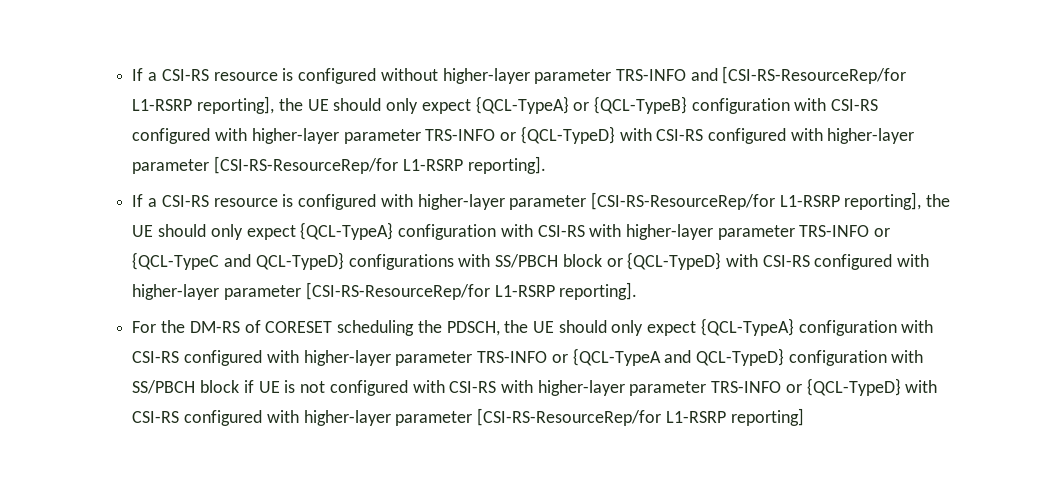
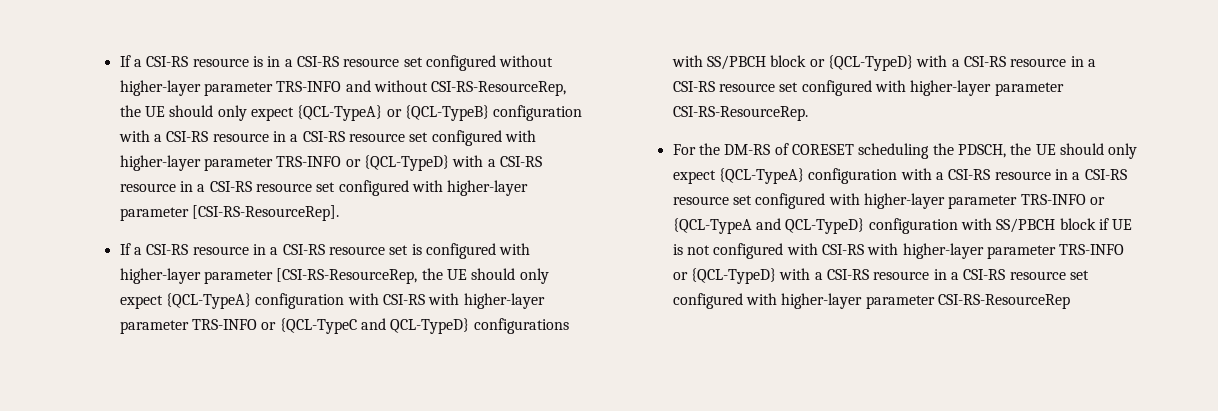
[132,68,294,81] If a CSI-RS resource is -> [119,55,423,67] If a CSI-RS resource is in a CSI-RS resource set
[722,66,907,84] [132,96,275,114] [CSI-RS-ResourceRep/for L1-RSRP reporting], -> [373,80,567,96] without CSI-RS-ResourceRep,
[831,99,879,111] CSI-RS -> [154,131,429,142] a CSI-RS resource in a CSI-RS resource set
[656,128,915,144] [132,156,546,174] [132,194,278,207] CSI-RS configured with higher-layer parameter [CSI-RS-ResourceRep/for L1-RSRP reporting]. // If a CSI-RS resource -> [487,156,542,167] [119,180,529,196] [119,205,340,221] [119,243,409,255] a CSI-RS resource in a CSI-RS resource set configured with higher-layer parameter [CSI-RS-ResourceRep]. // If a CSI-RS resource in a CSI-RS resource set
[590,192,922,210] [CSI-RS-ResourceRep/for L1-RSRP reporting], -> [276,268,418,284] [CSI-RS-ResourceRep,
[762,254,930,270] [132,282,638,300] CSI-RS configured with higher-layer parameter [CSI-RS-ResourceRep/for L1-RSRP reporting]. -> [951,56,1096,67] [672,80,1064,96] [672,106,808,121] a CSI-RS resource in a CSI-RS resource set configured with higher-layer parameter CSI-RS-ResourceRep.
[132,351,180,363] CSI-RS -> [935,169,1127,180] [672,195,753,205] a CSI-RS resource in a CSI-RS resource set
[132,408,804,426] CSI-RS configured with higher-layer parameter [CSI-RS-ResourceRep/for L1-RSRP reporting] -> [814,269,1089,280] [672,293,1070,309] a CSI-RS resource in a CSI-RS resource set configured with higher-layer parameter CSI-RS-ResourceRep

